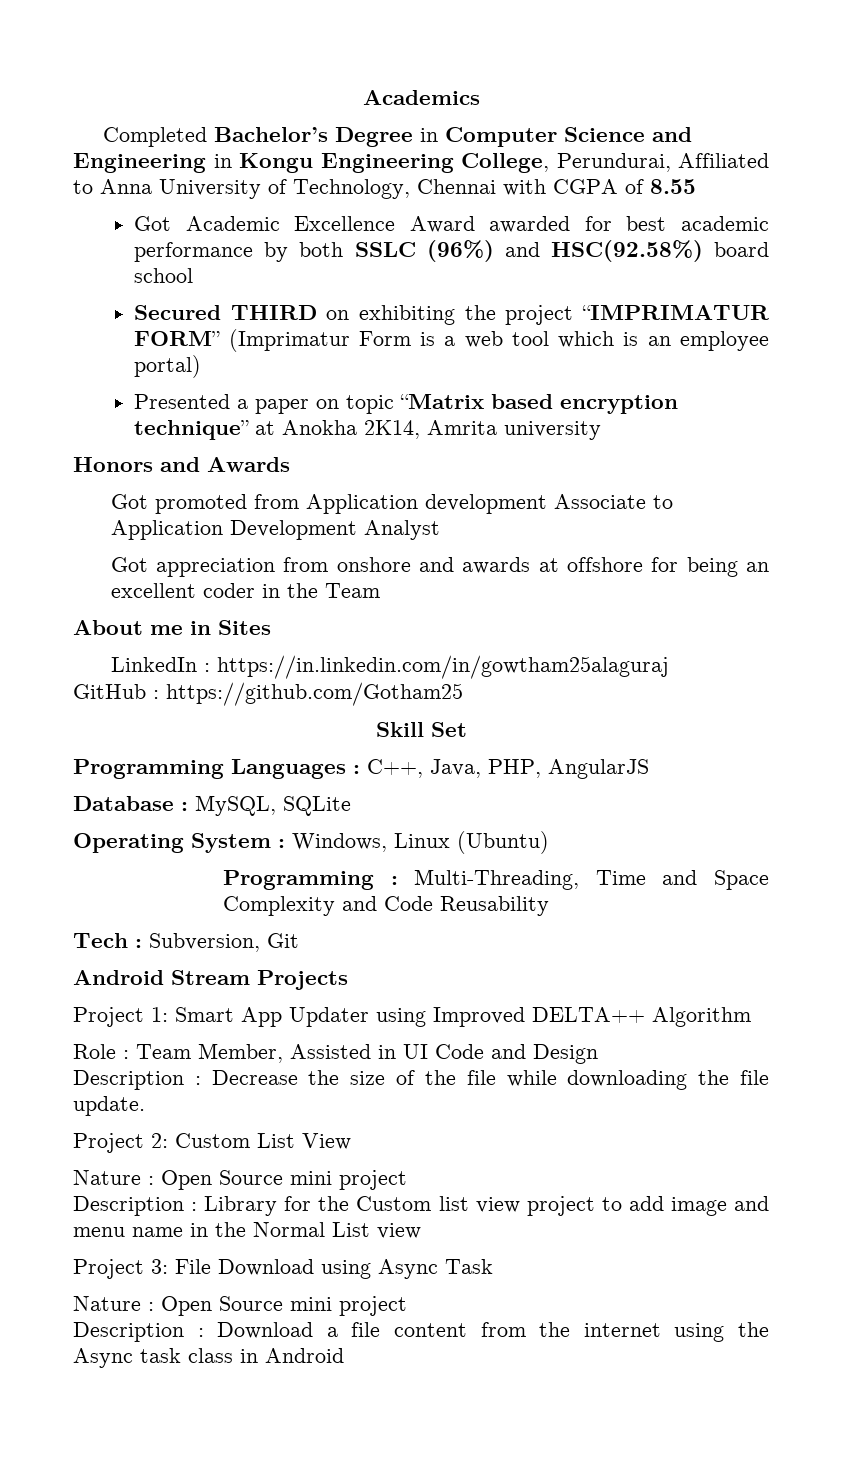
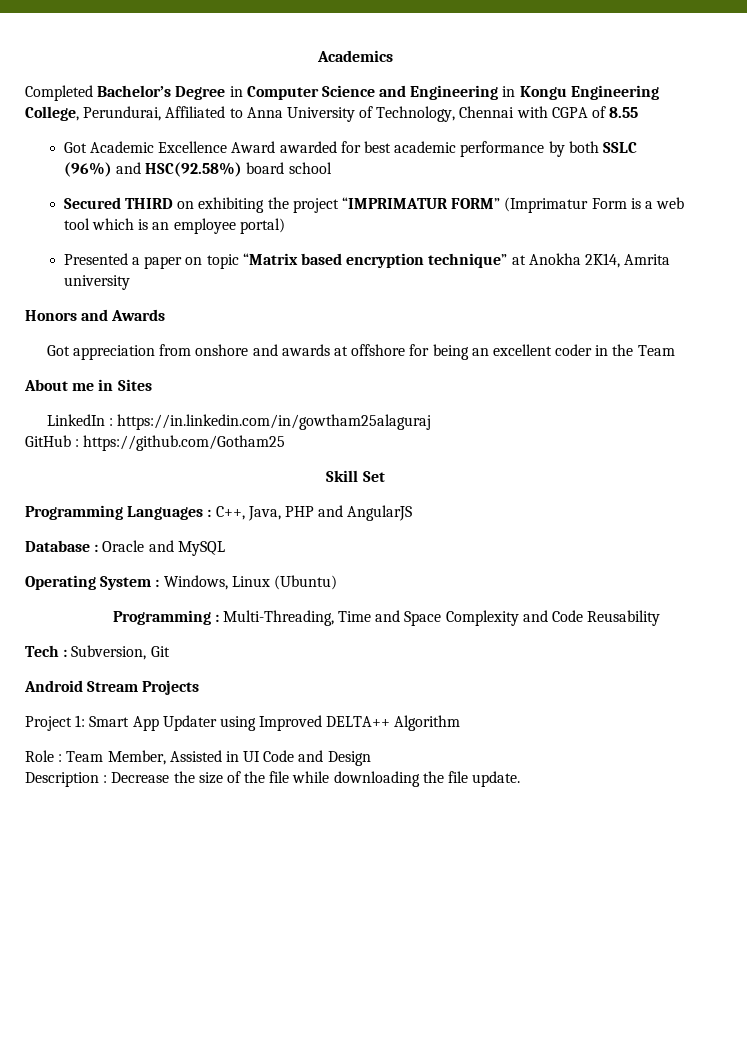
[110,494,673,514] [110,520,440,540] // Got promoted from Application development Associate to Application Development Analyst -> (166, 315) none
[488,759,541,778] PHP, -> [284,505,344,517] PHP and
[195,795,351,816] MySQL, SQLite -> [102,540,225,556] Oracle and MySQL
[73,1133,351,1153] [73,1170,407,1190] [73,1196,770,1216] [73,1222,421,1239] [73,1259,493,1279] [73,1296,407,1316] [73,1322,770,1342] [73,1348,344,1368] // Project 2: Custom List View // Nature : Open Source mini project // Description : Library for the Custom list view project to add image and menu name in the Normal List view // Project 3: File Download using Async Task // Nature : Open Source mini project // Description : Download a file content from the internet using the Async task class in Android -> (521, 779) none

